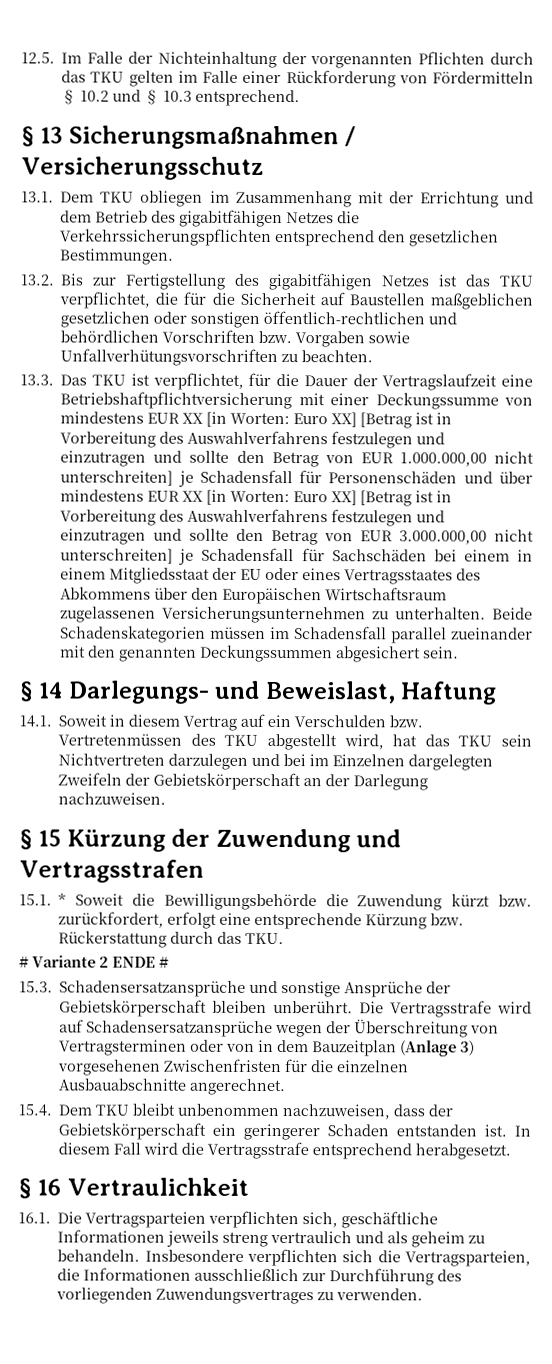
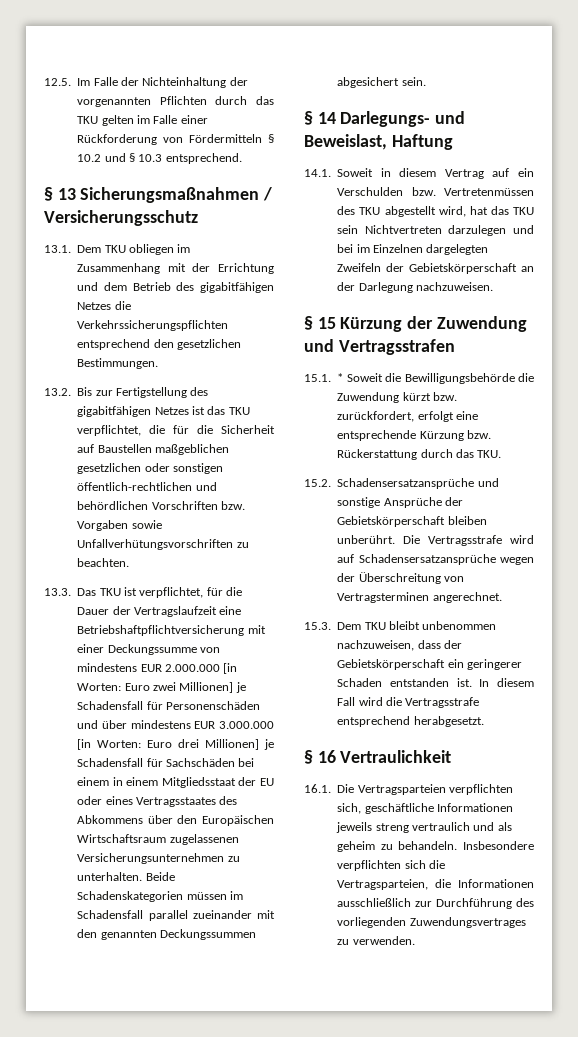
[182,411,453,429] [60,430,446,449] [60,450,534,468] [60,470,174,486] XX [in Worten: Euro XX] [Betrag ist in Vorbereitung des Auswahlverfahrens festzulegen und einzutragen und sollte den Betrag von EUR 1.000.000,00 nicht unterschreiten] -> [165,663,238,674] [77,682,234,693] 2.000.000 [in Worten: Euro zwei Millionen]
[182,489,453,507] [60,508,446,527] [60,528,534,546] [60,548,174,564] XX [in Worten: Euro XX] [Betrag ist in Vorbereitung des Auswahlverfahrens festzulegen und einzutragen und sollte den Betrag von EUR 3.000.000,00 nicht unterschreiten] -> [219,721,274,729] [77,739,260,750] 3.000.000 [in Worten: Euro drei Millionen]
[19,955,169,968] [19,981,53,993] # Variante 2 ENDE # // 15.3. -> [304,479,331,487] 15.2.
[190,1039,476,1057] [58,1058,410,1076] [59,1078,188,1091] oder von in dem Bauzeitplan (Anlage 3) vorgesehenen Zwischenfristen für die einzelnen Ausbauabschnitte -> (430, 597) none
[18,1104,52,1117] 15.4. -> [304,622,331,630] 15.3.

